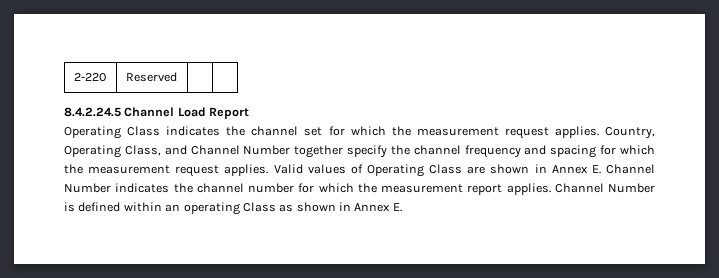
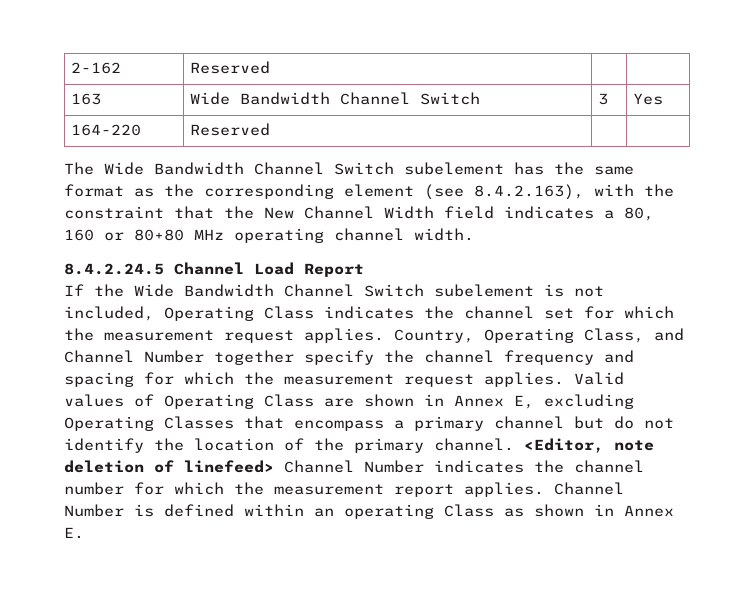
[73,73,106,82] [125,72,177,82] [64,107,250,119] 2-220 | Reserved | | // 8.4.2.24.5 Channel Load Report // -> [70,62,121,74] [189,61,270,74] [70,93,101,105] [189,92,480,105] [597,93,608,105] [632,93,663,105] [70,124,141,136] [189,123,270,136] [64,162,634,175] [64,184,674,200] [64,206,654,221] [64,228,474,243] [64,262,364,277] [64,284,604,297] [64,306,154,321] 2-162 | Reserved | | // 163 | Wide Bandwidth Channel Switch | 3 | Yes // 164-220 | Reserved | | // The Wide Bandwidth Channel Switch subelement has the same format as the corresponding element (see 8.4.2.163), with the constraint that the New Channel Width field indicates a 80, 160 or 80+80 MHz operating channel width. // 8.4.2.24.5 Channel Load Report // If the Wide Bandwidth Channel Switch subelement is not included,
[591,165,601,174] E. -> [514,394,634,409] [64,416,674,431] [64,438,654,453] [64,460,274,473] E, excluding Operating Classes that encompass a primary channel but do not identify the location of the primary channel. <Editor, note deletion of linefeed>

